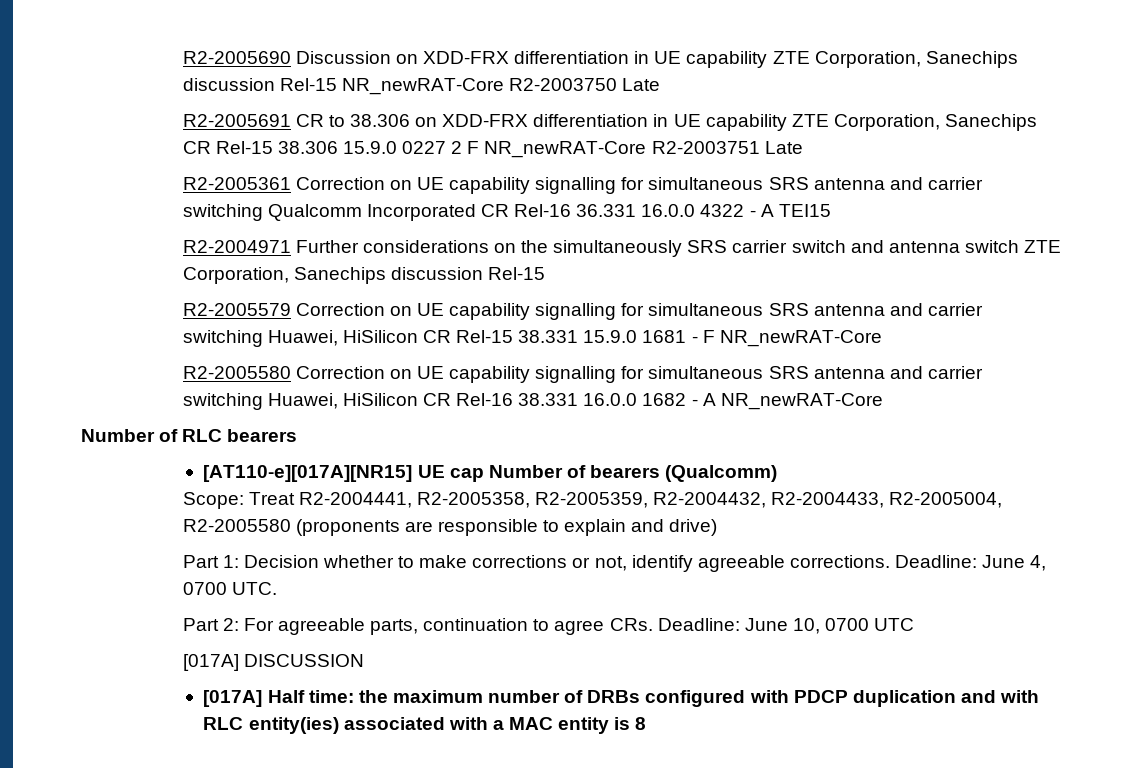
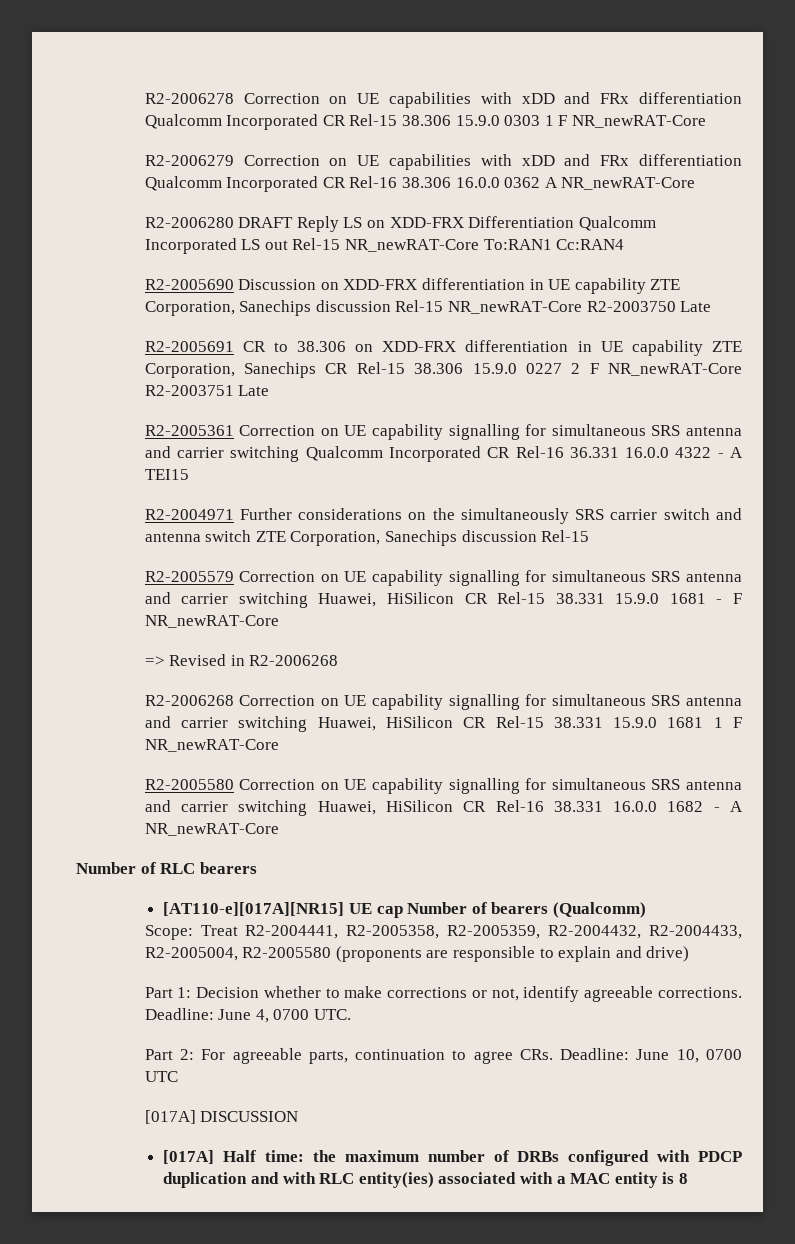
(182, 57) none -> [144,92,742,108] [144,114,706,130] [144,154,742,170] [144,176,696,192] [144,216,656,232] [144,238,625,254] R2-2006278 Correction on UE capabilities with xDD and FRx differentiation Qualcomm Incorporated CR Rel-15 38.306 15.9.0 0303 1 F NR_newRAT-Core // R2-2006279 Correction on UE capabilities with xDD and FRx differentiation Qualcomm Incorporated CR Rel-16 38.306 16.0.0 0362 A NR_newRAT-Core // R2-2006280 DRAFT Reply LS on XDD-FRX Differentiation Qualcomm Incorporated LS out Rel-15 NR_newRAT-Core To:RAN1 Cc:RAN4 //
(882, 338) none -> [144,654,339,666] [144,694,742,710] [144,716,743,732] [144,739,279,752] // => Revised in R2-2006268 // R2-2006268 Correction on UE capability signalling for simultaneous SRS antenna and carrier switching Huawei, HiSilicon CR Rel-15 38.331 15.9.0 1681 1 F NR_newRAT-Core

